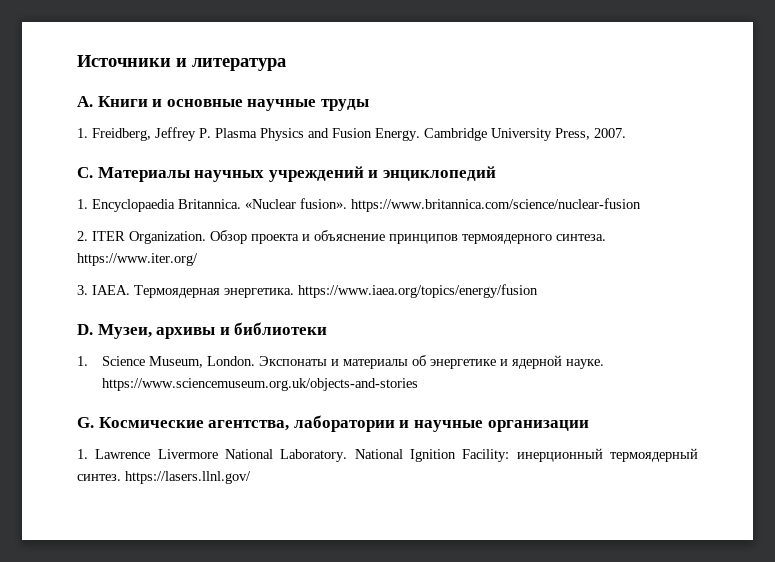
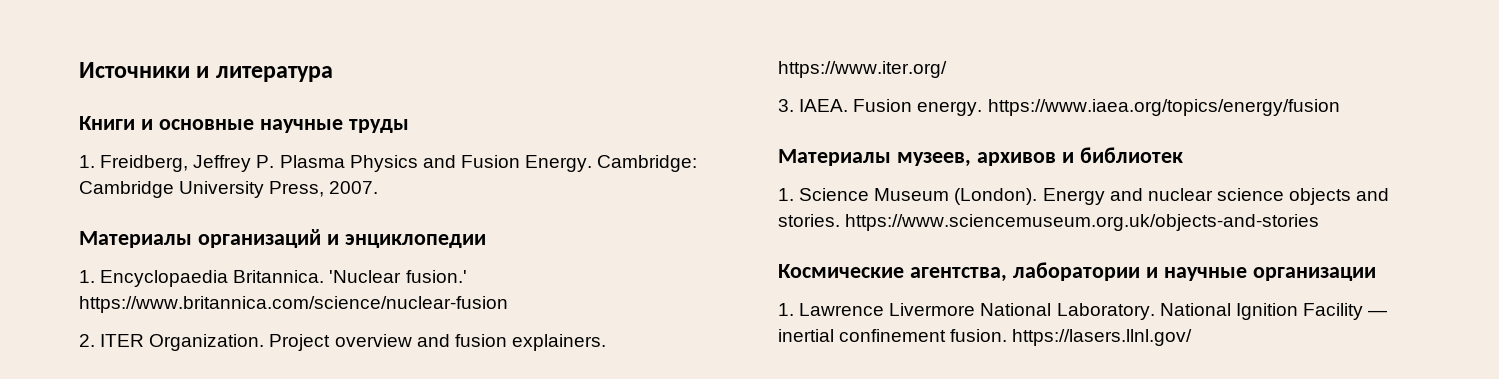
[77,96,93,107] A. -> (333, 74) none
(420, 134) none -> [597,155,698,172] Cambridge:
[77,166,496,182] C. Материалы научных учреждений и энциклопедий -> [79,229,486,248] Материалы организаций и энциклопедии
[245,198,347,209] «Nuclear fusion». -> [329,270,467,283] 'Nuclear fusion.'
[210,230,606,244] Обзор проекта и объяснение принципов термоядерного синтеза. -> [269,334,606,351] Project overview and fusion explainers.
[134,285,294,298] Термоядерная энергетика. -> [853,99,983,116] Fusion energy.
[77,322,328,339] [77,355,605,369] D. Музеи, архивы и библиотеки // 1. Science Museum, London. Экспонаты и материалы об энергетике и ядерной науке. -> [778,147,1183,167] [778,188,1390,205] [778,214,840,227] Материалы музеев, архивов и библиотек // 1. Science Museum (London). Energy and nuclear science objects and stories.
[77,417,94,428] G. -> (1320, 222) none
[462,448,698,462] [77,474,121,481] Facility: инерционный термоядерный синтез. -> [1302,303,1388,320] [778,329,1008,342] Facility — inertial confinement fusion.

